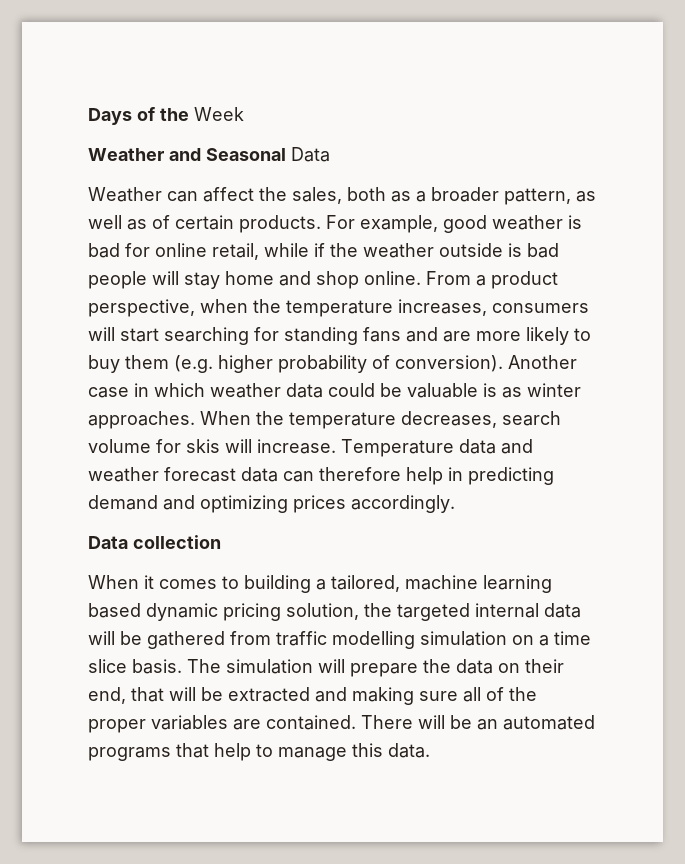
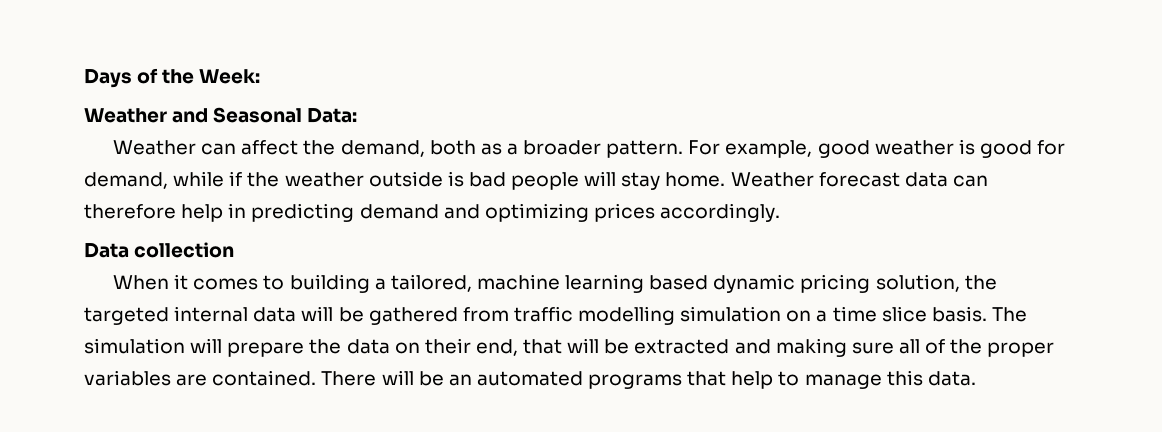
[194,107,244,121] Week -> [199,69,261,84] Week:
[291,147,330,162] Data -> [307,108,358,123] Data:
[292,187,342,204] sales, -> [340,140,425,157] demand,
[504,188,596,205] [88,215,321,233] pattern, as well as of certain products. -> [606,140,684,158] pattern.
[88,243,259,260] bad for online retail, -> [979,140,1066,158] [84,172,168,189] good for demand,
[225,271,558,289] [88,299,589,317] [88,327,591,345] [88,355,577,373] [88,383,581,398] [88,411,561,429] [88,439,533,457] [88,467,159,482] home and shop online. From a product perspective, when the temperature increases, consumers will start searching for standing fans and are more likely to buy them (e.g. higher probability of conversion). Another case in which weather data could be valuable is as winter approaches. When the temperature decreases, search volume for skis will increase. Temperature data and weather -> [665,172,814,187] home. Weather

